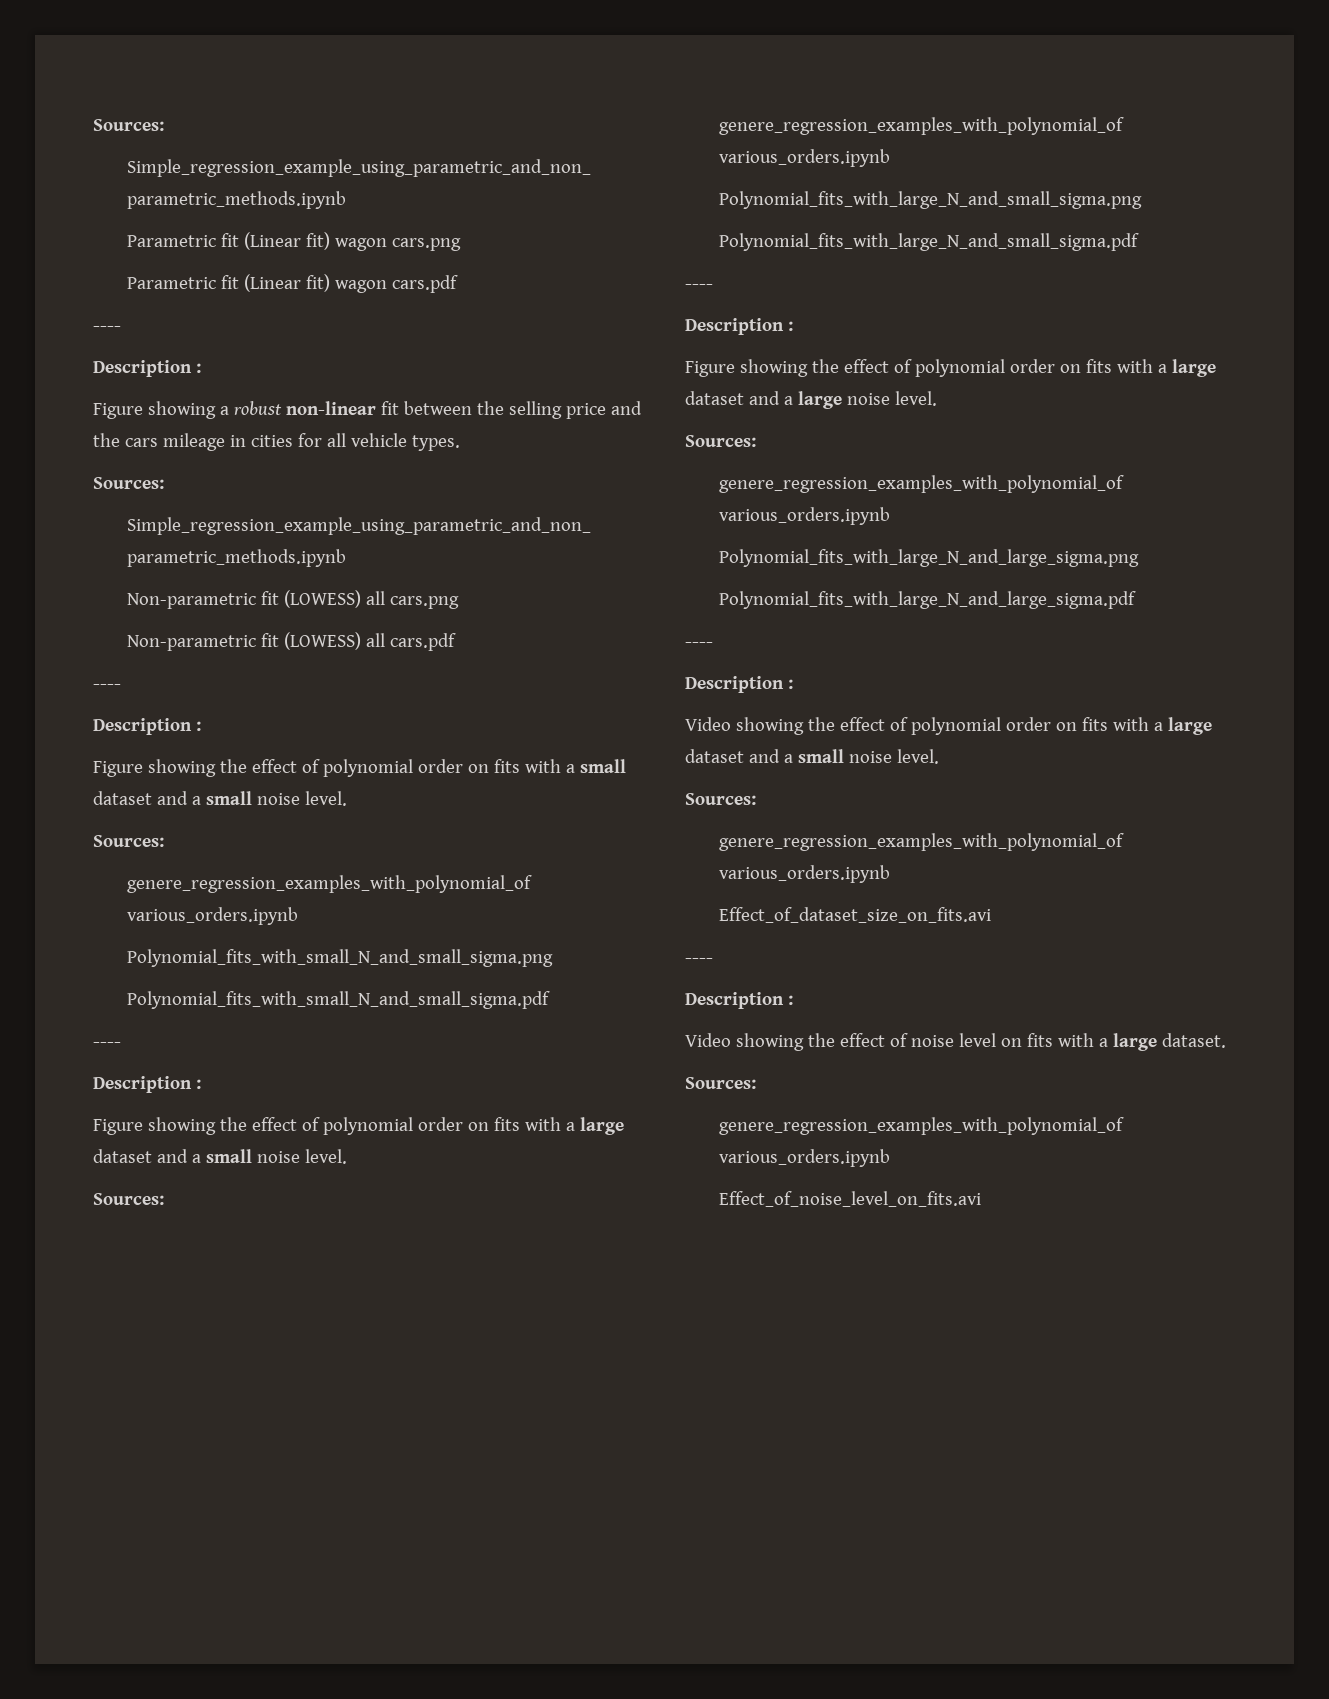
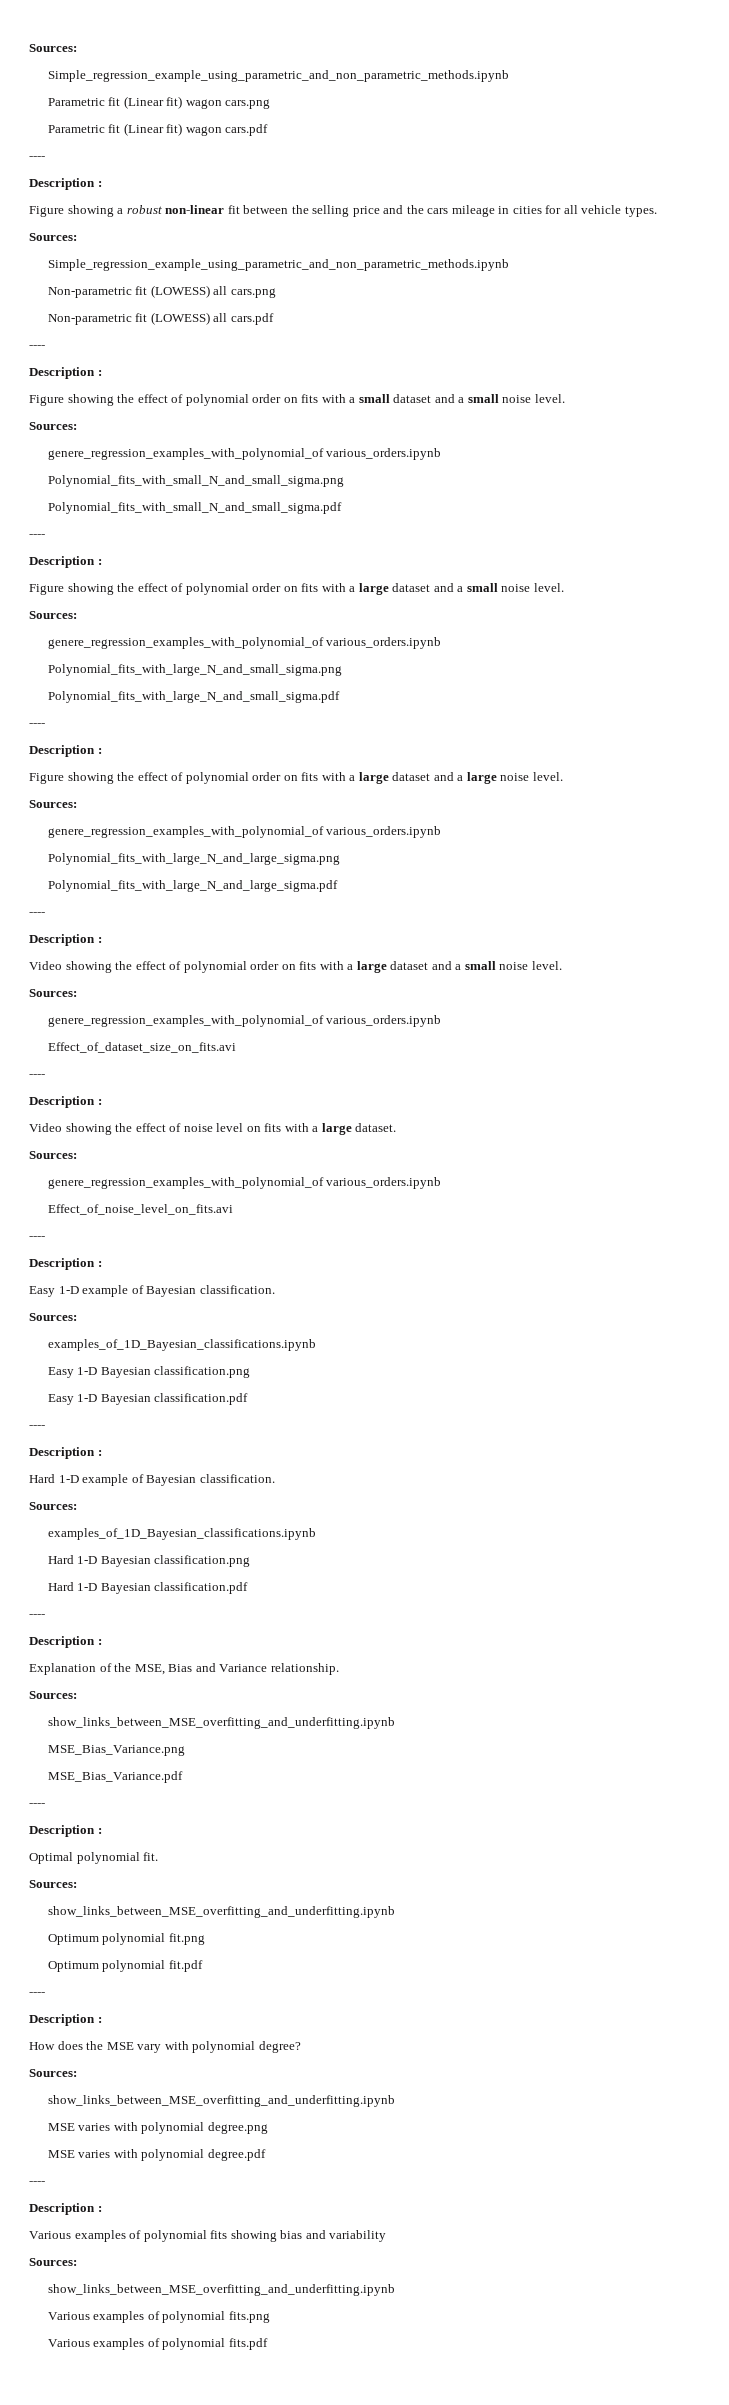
(982, 1199) none -> [29,1236,45,1240] [29,1258,102,1270] [29,1285,275,1297] [29,1313,77,1321] [47,1339,316,1351] [47,1366,251,1378] [47,1393,249,1405] [29,1425,45,1429] [29,1447,102,1459] [29,1474,275,1486] [29,1502,77,1510] [47,1528,316,1540] [47,1555,251,1567] [47,1582,249,1594] [29,1614,45,1618] [29,1636,102,1648] [29,1663,339,1675] [29,1691,77,1699] [47,1717,395,1729] [47,1745,185,1756] [47,1771,183,1783] [29,1803,45,1807] [29,1825,102,1837] [29,1852,159,1864] [29,1880,77,1888] [47,1906,395,1918] [47,1933,205,1945] [47,1960,203,1972] [29,1992,45,1996] [29,2014,102,2026] [29,2041,301,2053] [29,2069,77,2077] [47,2095,395,2107] [47,2122,268,2134] [47,2149,266,2161] [29,2181,45,2185] [29,2203,102,2215] [29,2230,387,2242] [29,2258,77,2266] [47,2284,395,2296] [47,2311,270,2323] [47,2338,268,2350] // ---- // Description : // Easy 1-D example of Bayesian classification. // Sources: // examples_of_1D_Bayesian_classifications.ipynb // Easy 1-D Bayesian classification.png // Easy 1-D Bayesian classification.pdf // ---- // Description : // Hard 1-D example of Bayesian classification. // Sources: // examples_of_1D_Bayesian_classifications.ipynb // Hard 1-D Bayesian classification.png // Hard 1-D Bayesian classification.pdf // ---- // Description : // Explanation of the MSE, Bias and Variance relationship. // Sources: // show_links_between_MSE_overfitting_and_underfitting.ipynb // MSE_Bias_Variance.png // MSE_Bias_Variance.pdf // ---- // Description : // Optimal polynomial fit. // Sources: // show_links_between_MSE_overfitting_and_underfitting.ipynb // Optimum polynomial fit.png // Optimum polynomial fit.pdf // ---- // Description : // How does the MSE vary with polynomial degree? // Sources: // show_links_between_MSE_overfitting_and_underfitting.ipynb // MSE varies with polynomial degree.png // MSE varies with polynomial degree.pdf // ---- // Description : // Various examples of polynomial fits showing bias and variability // Sources: // show_links_between_MSE_overfitting_and_underfitting.ipynb // Various examples of polynomial fits.png // Various examples of polynomial fits.pdf

